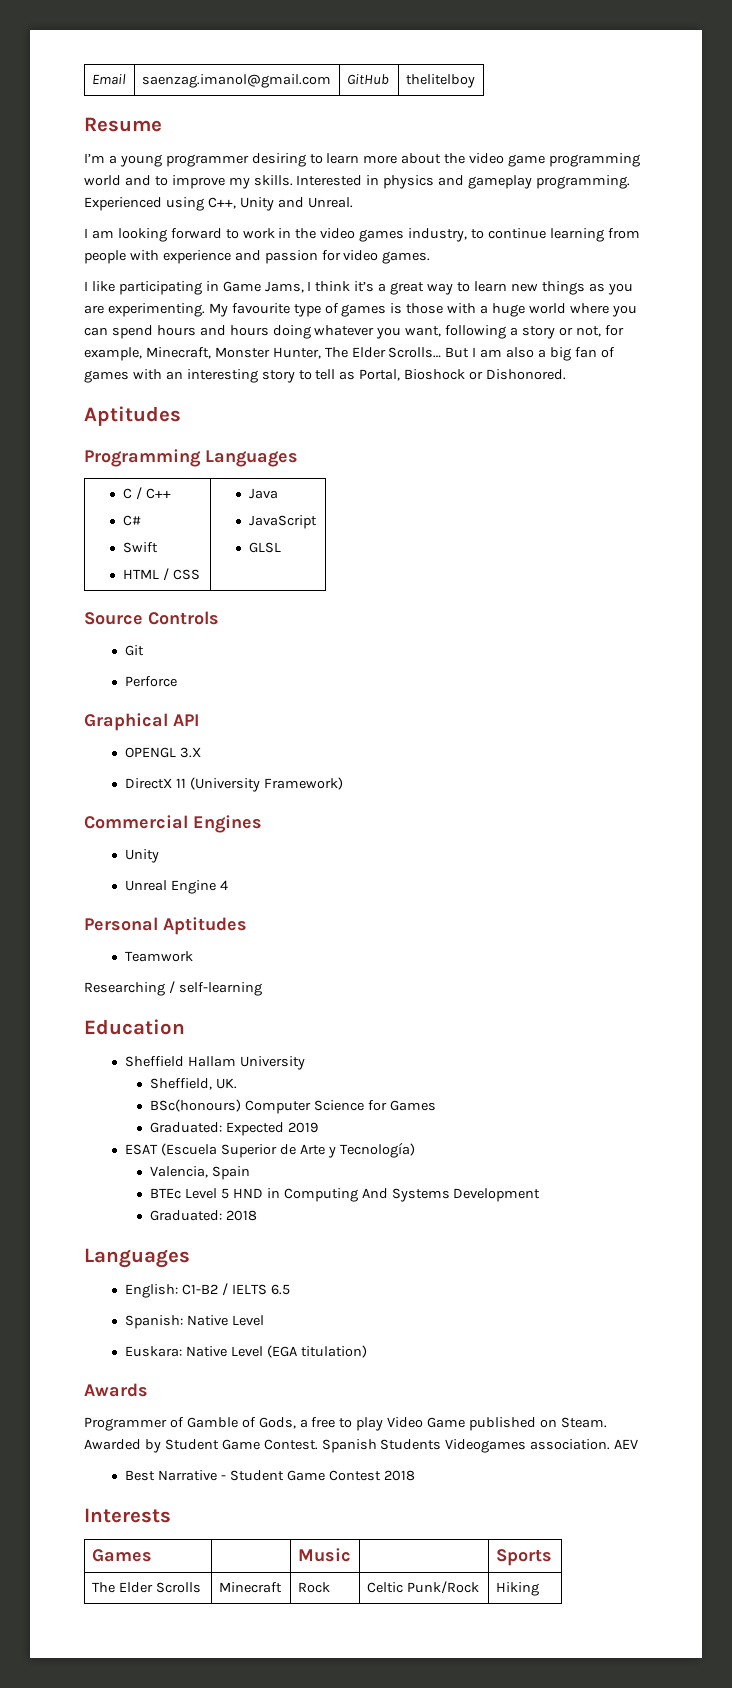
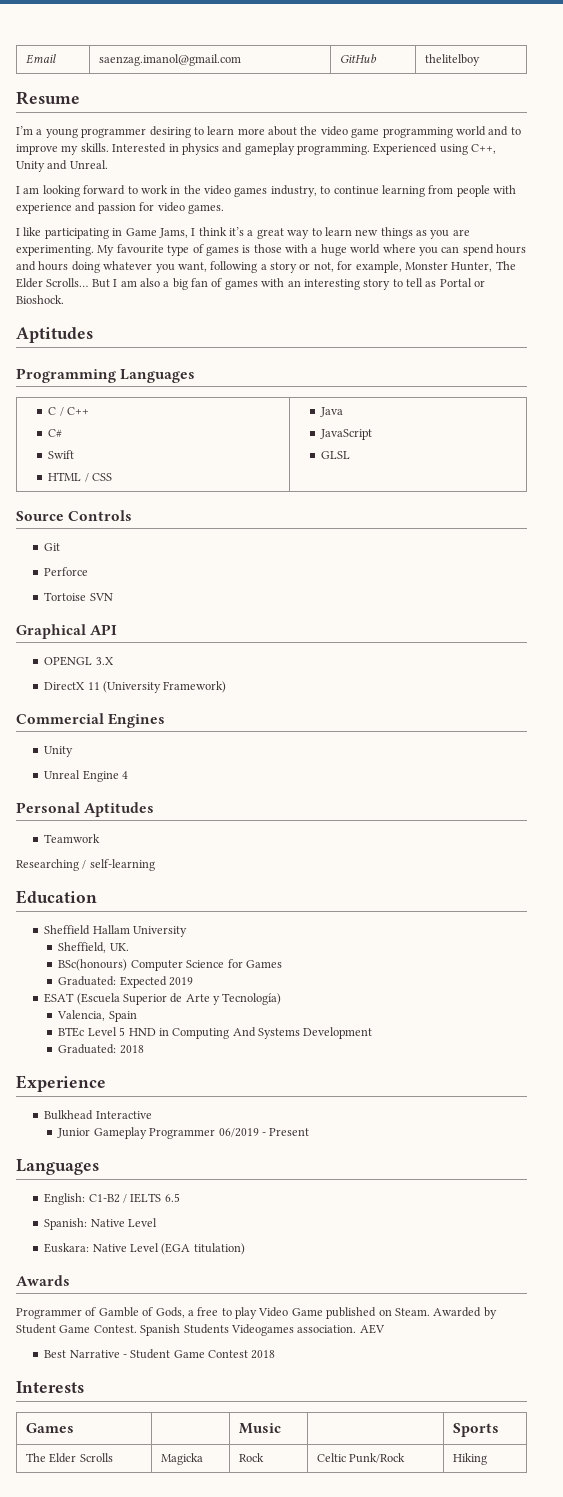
[145,347,211,359] Minecraft, -> (402, 267) none
[359,369,567,381] Portal, Bioshock or Dishonored. -> [439,278,486,287] [16,295,64,304] Portal or Bioshock.
(178, 681) none -> [44,592,113,601] // Tortoise SVN
(258, 1215) none -> [16,1075,106,1092] [44,1110,152,1120] [57,1127,310,1139] // Experience // Bulkhead Interactive // Junior Gameplay Programmer 06/2019 - Present
[218,1582,282,1593] Minecraft -> [160,1453,203,1465] Magicka

